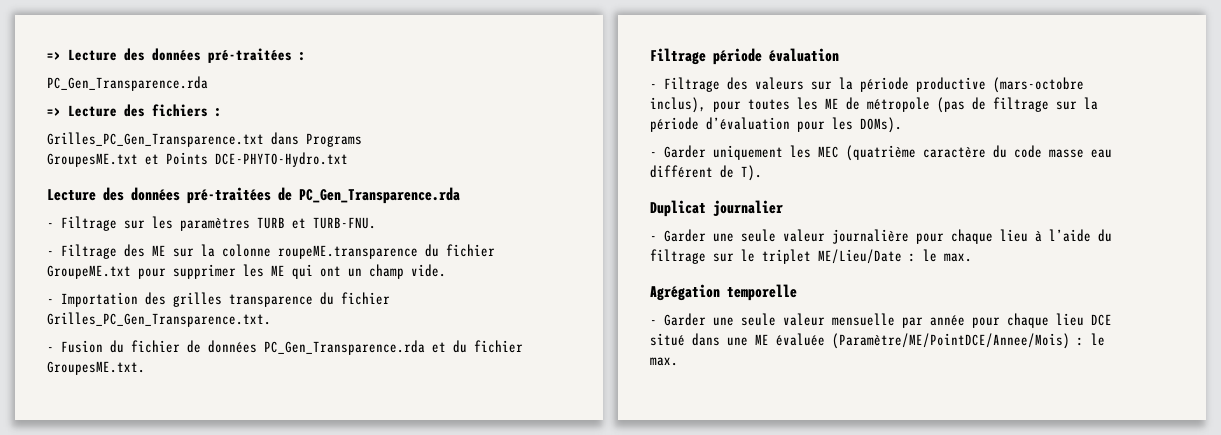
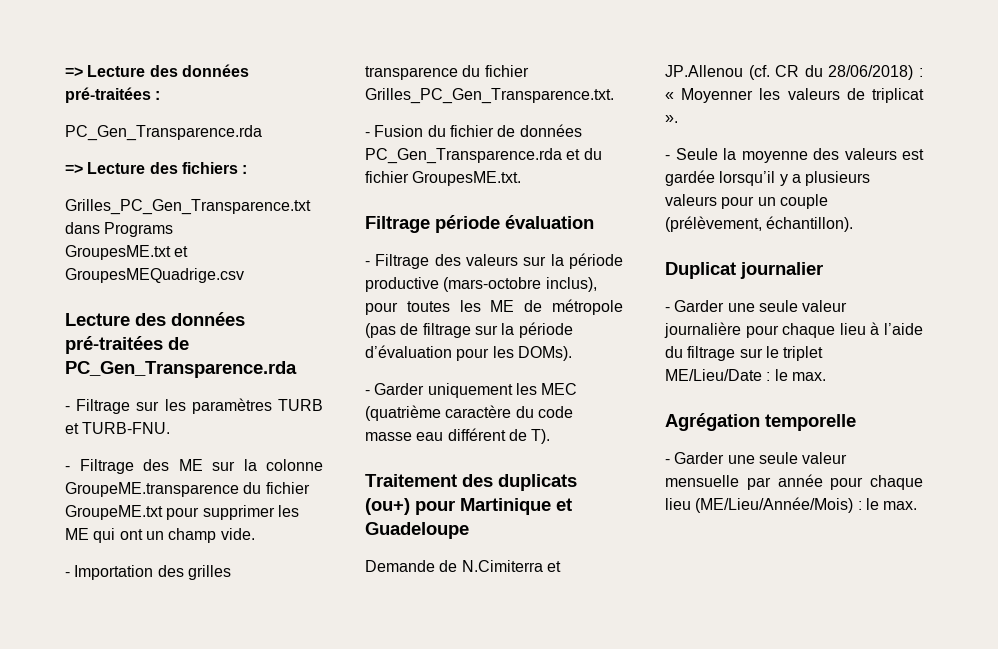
[166,152,348,167] Points DCE-PHYTO-Hydro.txt -> [65,268,244,283] GroupesMEQuadrige.csv
[278,245,418,259] roupeME.transparence -> [65,482,239,497] GroupeME.transparence
(762, 173) none -> [365,474,577,491] [365,498,572,515] [365,522,469,539] [365,560,561,572] [665,65,923,80] [665,88,924,103] [665,115,678,123] [665,148,924,163] [665,170,871,186] [665,194,828,209] [665,216,854,232] // Traitement des duplicats (ou+) pour Martinique et Guadeloupe // Demande de N.Cimiterra et JP.Allenou (cf. CR du 28/06/2018) : « Moyenner les valeurs de triplicat ». // - Seule la moyenne des valeurs est gardée lorsqu’il y a plusieurs valeurs pour un couple (prélèvement, échantillon).
[1091,314,1112,326] [650,333,1070,349] DCE situé dans une ME évaluée (Paramètre/ME/PointDCE/Annee/Mois) -> [695,497,854,513] (ME/Lieu/Année/Mois)

